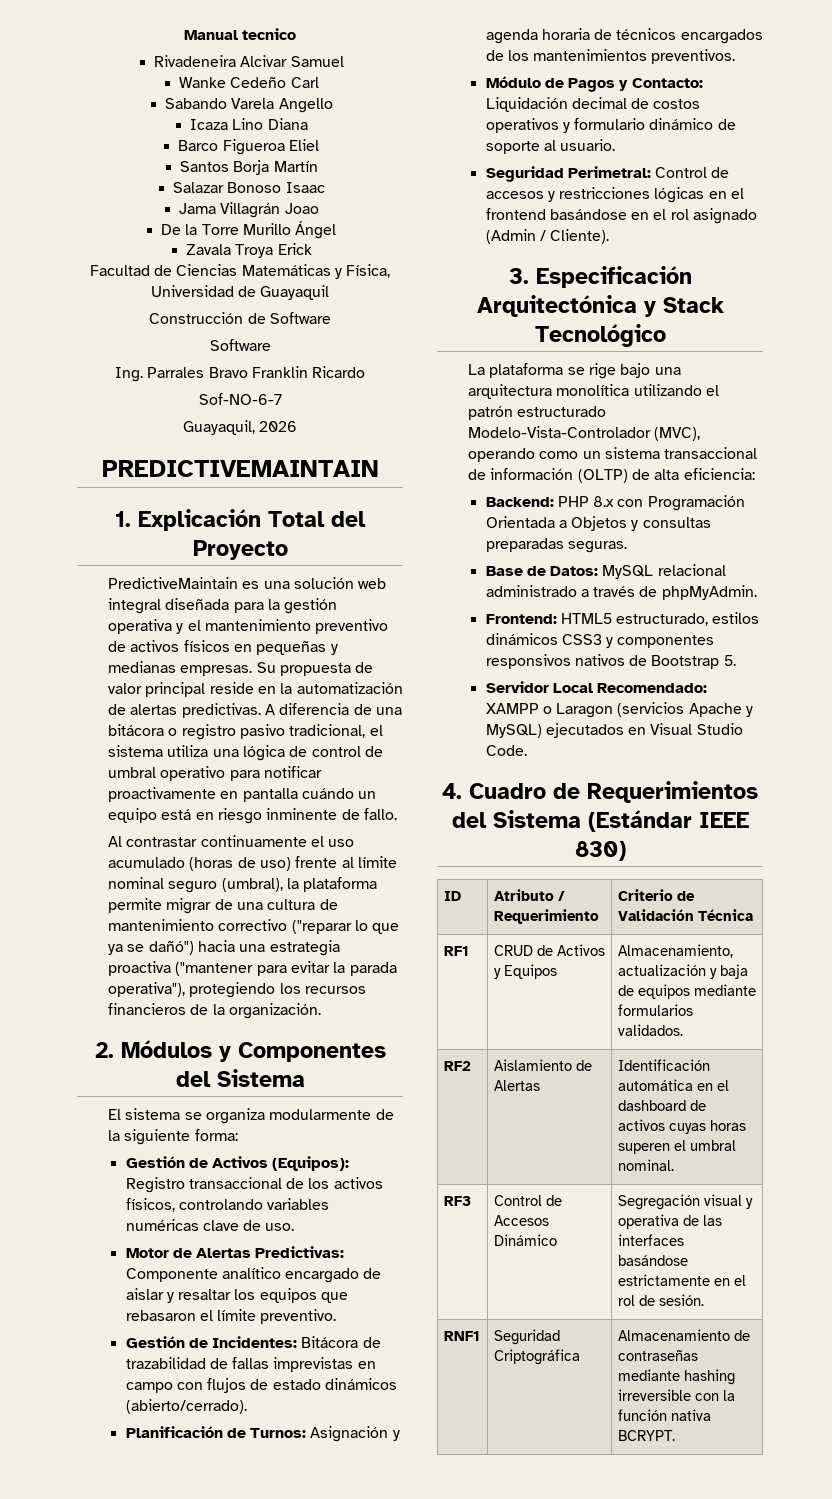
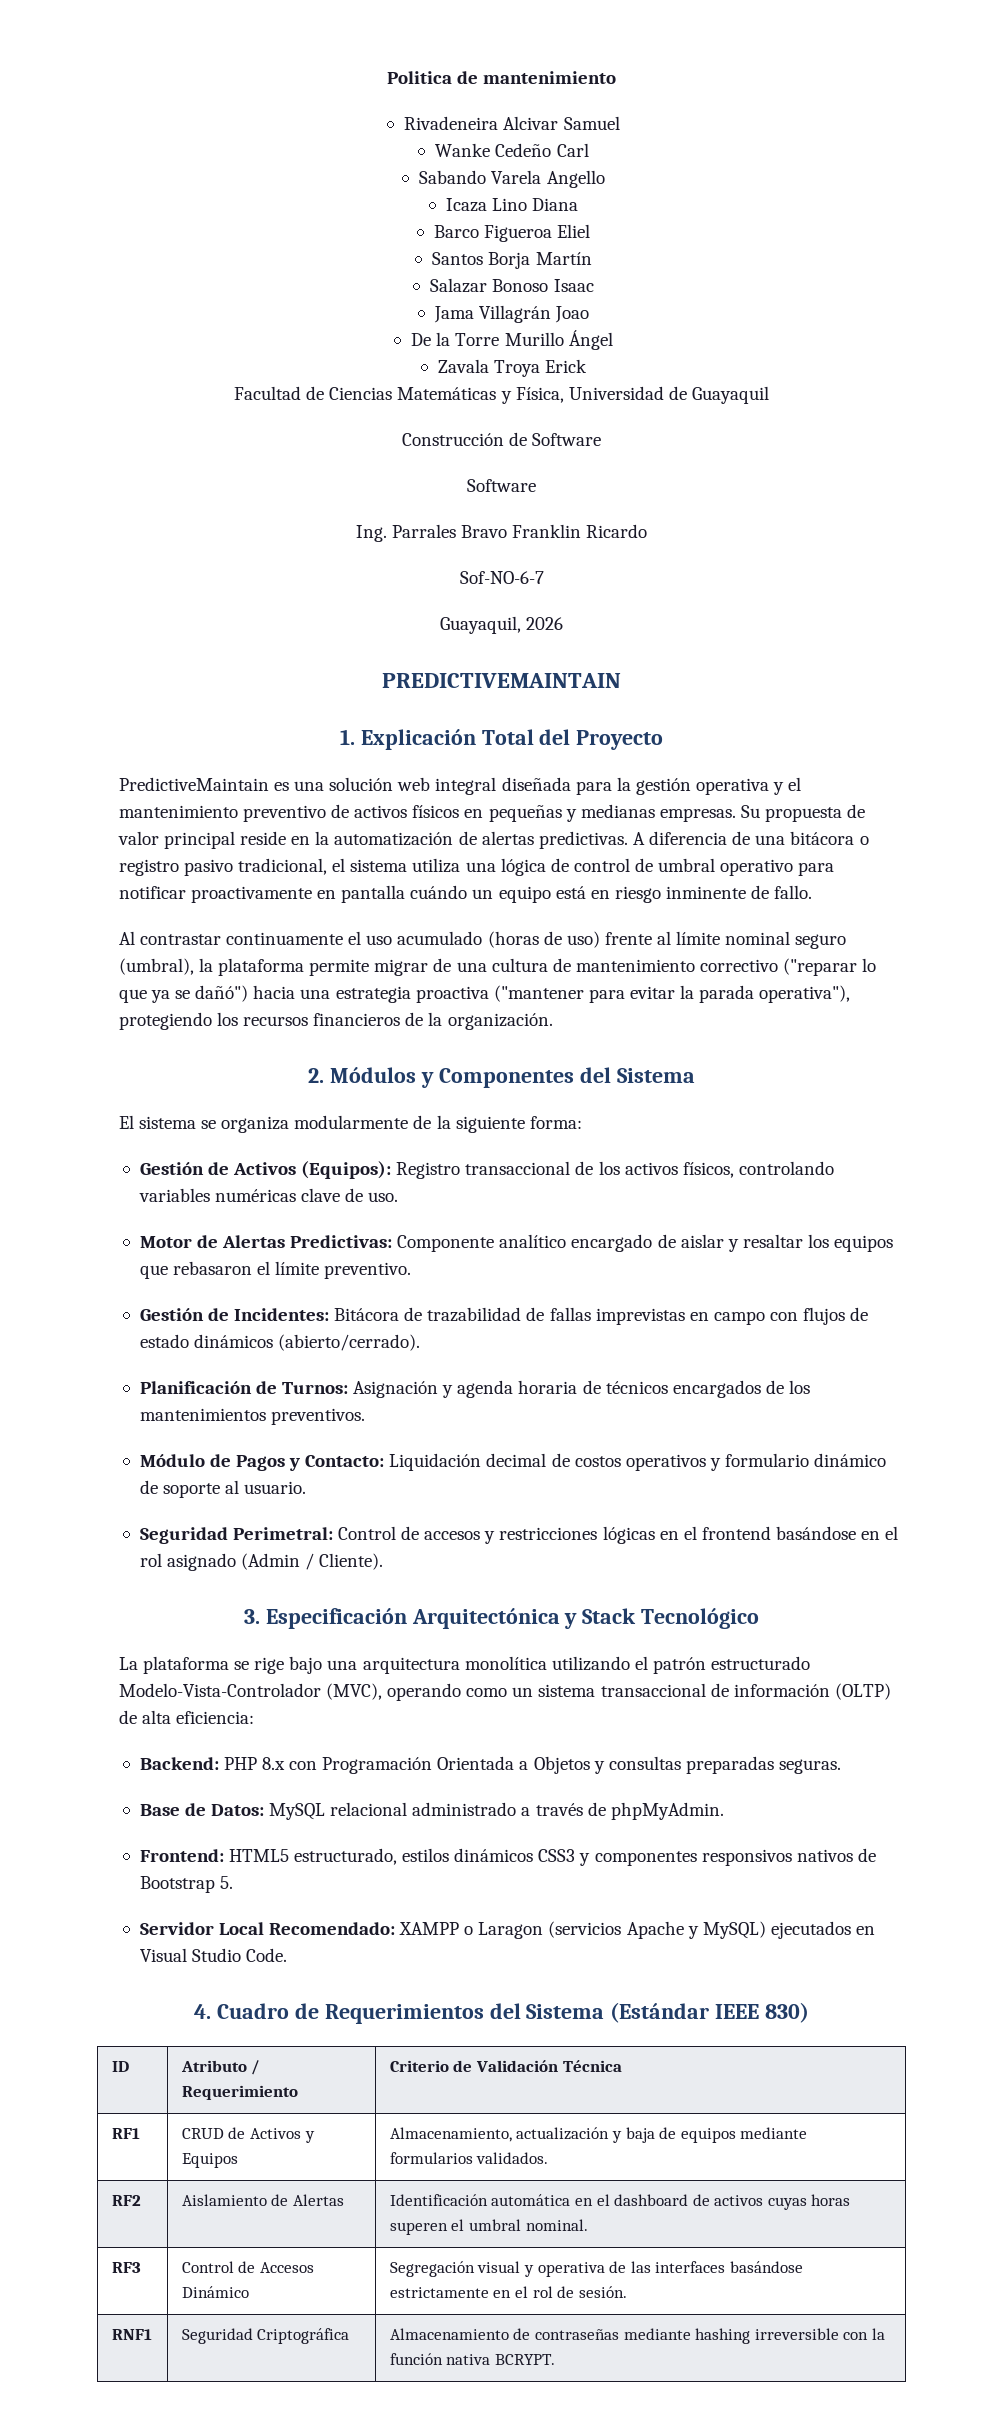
[183,28,297,40] Manual tecnico -> [386,71,617,84] Politica de mantenimiento

